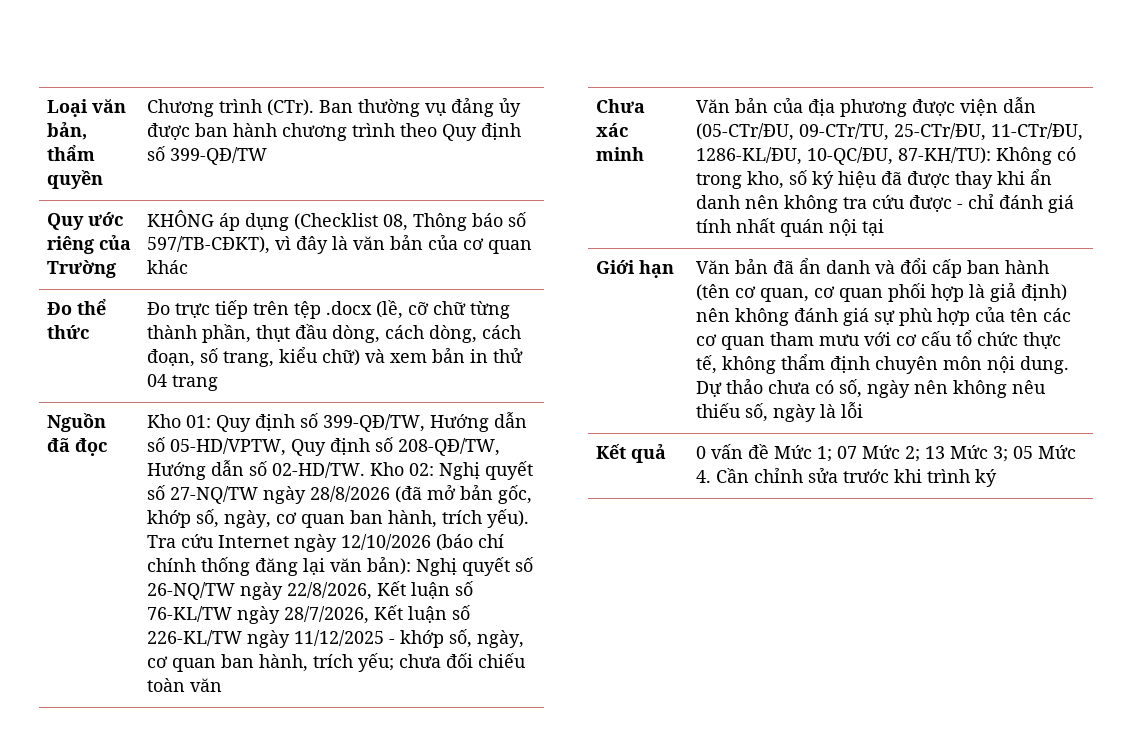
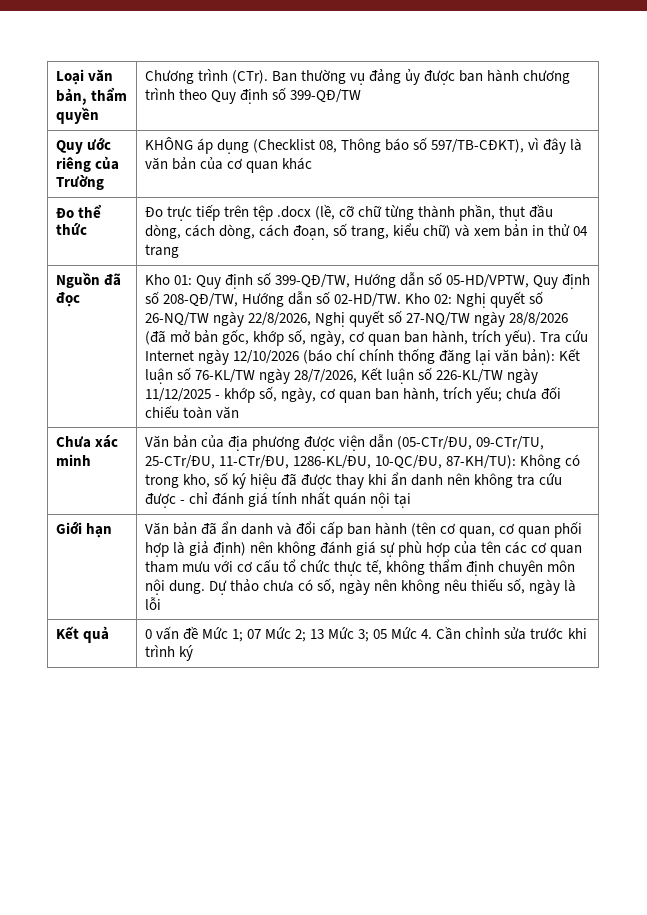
(166, 492) none -> [144,310,402,327] 26-NQ/TW ngày 22/8/2026, Nghị quyết số
[416,557,534,576] [147,582,373,600] Nghị quyết số 26-NQ/TW ngày 22/8/2026, -> (556, 356) none

